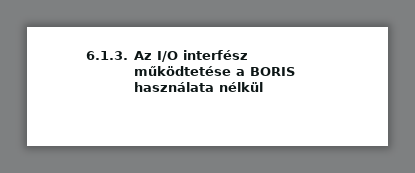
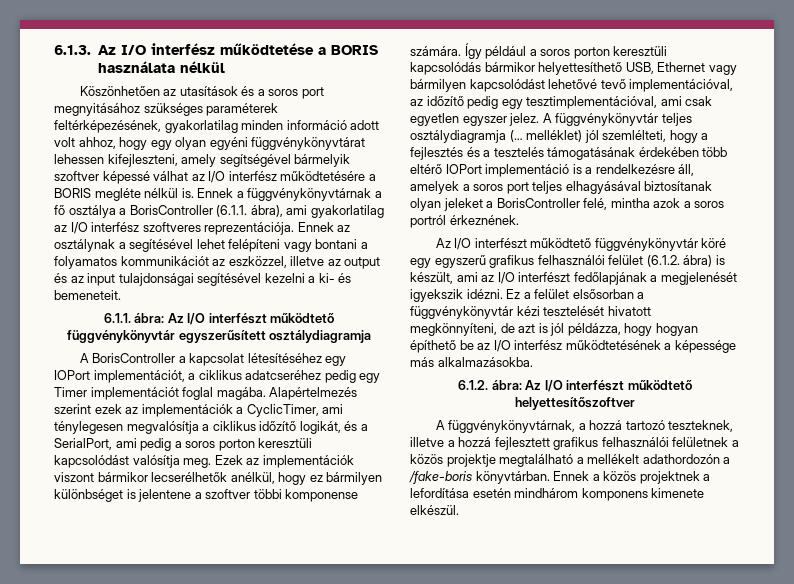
(263, 87) none -> [79,86,324,99] [54,103,279,116] [54,120,380,133] [54,137,366,150] [54,154,351,167] [54,171,376,184] [54,188,382,201] [54,205,384,218] [54,222,351,235] [54,239,368,252] [54,256,381,269] [54,273,352,286] [54,290,121,300] [103,313,335,325] [66,330,372,343] [79,353,347,366] [54,370,381,383] [54,387,358,400] [54,404,344,417] [54,421,368,434] [54,438,313,451] [54,455,354,468] [54,472,383,485] [54,489,359,502] [410,43,668,59] [410,62,737,75] [410,79,734,92] [410,96,713,109] [410,113,692,126] [410,130,709,143] [410,147,728,160] [410,164,695,177] [410,181,713,194] [410,198,725,211] [410,215,519,228] [435,238,727,251] [410,255,725,268] [410,272,737,285] [410,289,645,302] [410,306,651,319] [410,323,698,336] [410,340,736,353] [410,357,533,367] [458,380,692,392] [515,397,635,410] [435,420,734,433] [410,437,739,450] [410,454,731,467] [409,471,711,484] [410,488,705,501] [410,505,459,515] // Köszönhetően az utasítások és a soros port megnyitásához szükséges paraméterek feltérképezésének, gyakorlatilag minden információ adott volt ahhoz, hogy egy olyan egyéni függvénykönyvtárat lehessen kifejleszteni, amely segítségével bármelyik szoftver képessé válhat az I/O interfész működtetésére a BORIS megléte nélkül is. Ennek a függvénykönyvtárnak a fő osztálya a BorisController (6.1.1. ábra), ami gyakorlatilag az I/O interfész szoftveres reprezentációja. Ennek az osztálynak a segítésével lehet felépíteni vagy bontani a folyamatos kommunikációt az eszközzel, illetve az output és az input tulajdonságai segítésével kezelni a ki- és bemeneteit. // 6.1.1. ábra: Az I/O interfészt működtető függvénykönyvtár egyszerűsített osztálydiagramja // A BorisController a kapcsolat létesítéséhez egy IOPort implementációt, a ciklikus adatcseréhez pedig egy Timer implementációt foglal magába. Alapértelmezés szerint ezek az implementációk a CyclicTimer, ami ténylegesen megvalósítja a ciklikus időzítő logikát, és a SerialPort, ami pedig a soros porton keresztüli kapcsolódást valósítja meg. Ezek az implementációk viszont bármikor lecserélhetők anélkül, hogy ez bármilyen különbséget is jelentene a szoftver többi komponense számára. Így például a soros porton keresztüli kapcsolódás bármikor helyettesíthető USB, Ethernet vagy bármilyen kapcsolódást lehetővé tevő implementációval, az időzítő pedig egy tesztimplementációval, ami csak egyetlen egyszer jelez. A függvénykönyvtár teljes osztálydiagramja (… melléklet) jól szemlélteti, hogy a fejlesztés és a tesztelés támogatásának érdekében több eltérő IOPort implementáció is a rendelkezésre áll, amelyek a soros port teljes elhagyásával biztosítanak olyan jeleket a BorisController felé, mintha azok a soros portról érkeznének. // Az I/O interfészt működtető függvénykönyvtár köré egy egyszerű grafikus felhasználói felület (6.1.2. ábra) is készült, ami az I/O interfészt fedőlapjának a megjelenését igyekszik idézni. Ez a felület elsősorban a függvénykönyvtár kézi tesztelését hivatott megkönnyíteni, de azt is jól példázza, hogy hogyan építhető be az I/O interfész működtetésének a képessége más alkalmazásokba. // 6.1.2. ábra: Az I/O interfészt működtető helyettesítőszoftver // A függvénykönyvtárnak, a hozzá tartozó teszteknek, illetve a hozzá fejlesztett grafikus felhasználói felületnek a közös projektje megtalálható a mellékelt adathordozón a /fake-boris könyvtárban. Ennek a közös projektnek a lefordítása esetén mindhárom komponens kimenete elkészül.

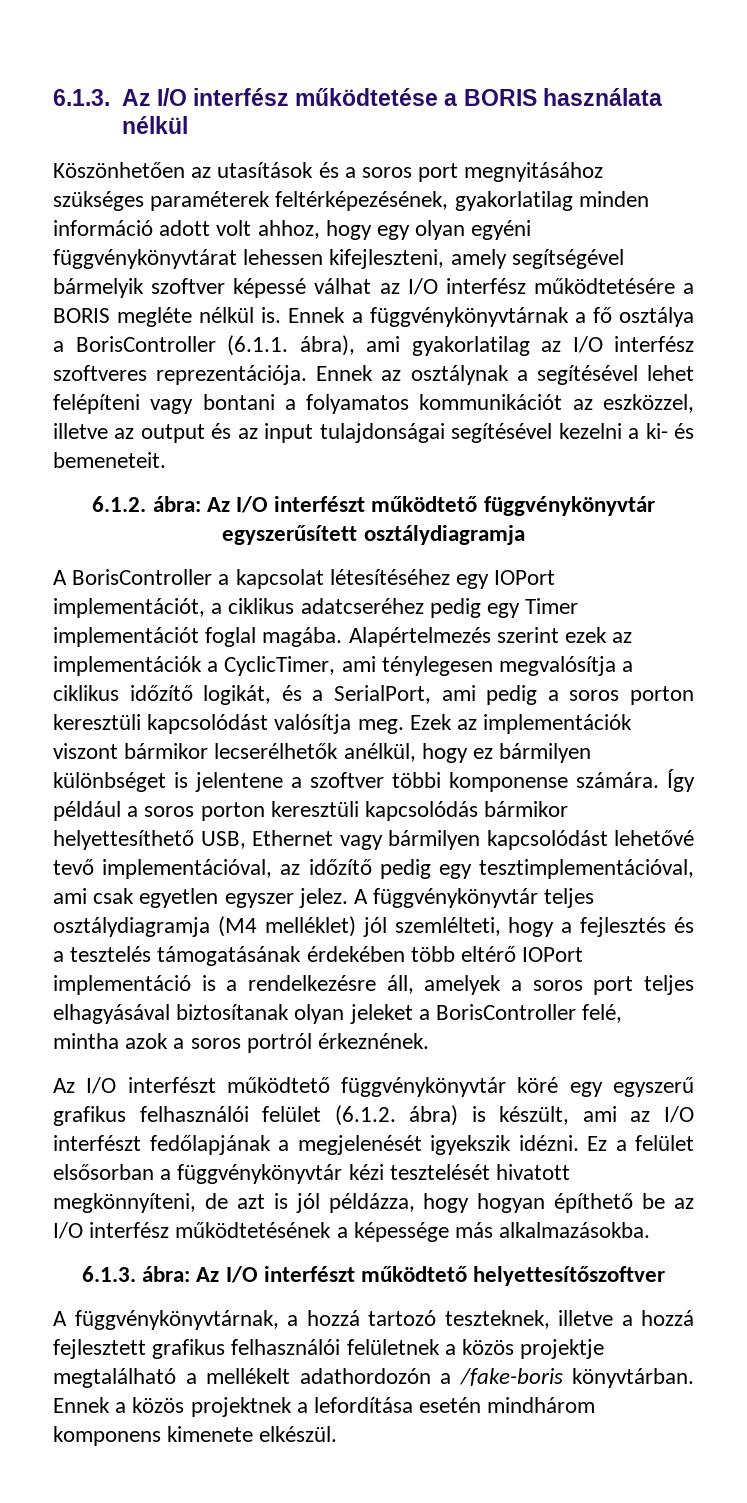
[103,313,131,323] 6.1.1. -> [92,496,147,512] 6.1.2.
[509,130,523,142] (… -> [217,916,257,937] (M4
[458,380,489,390] 6.1.2. -> [81,1266,136,1282] 6.1.3.

